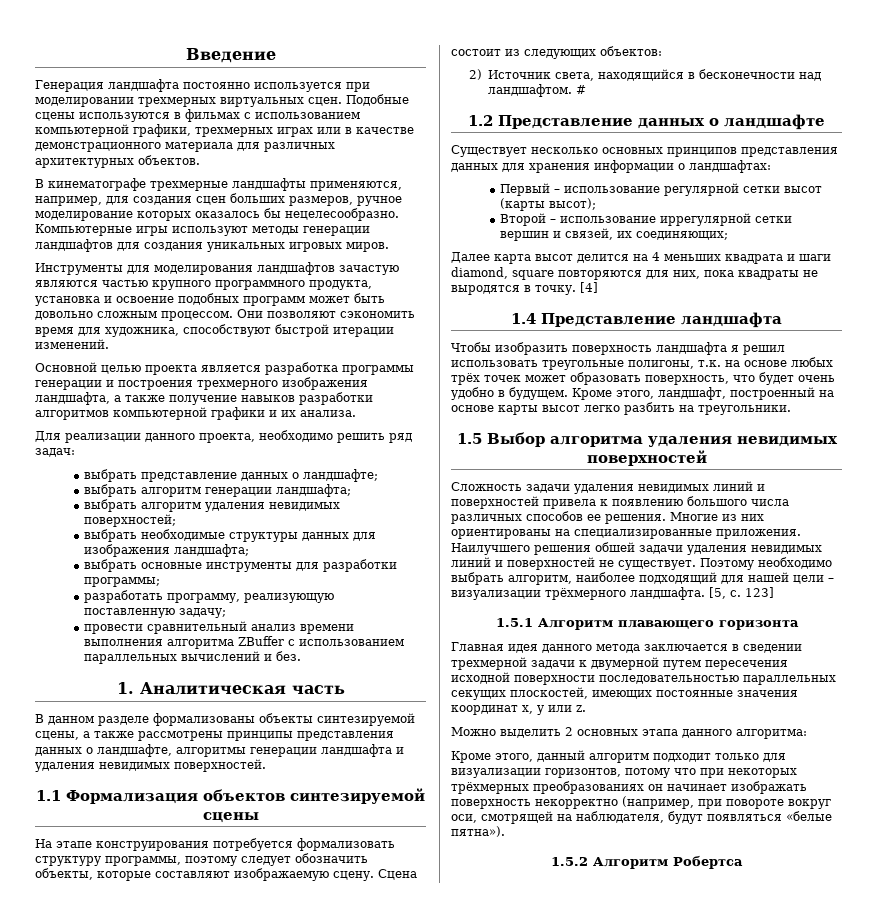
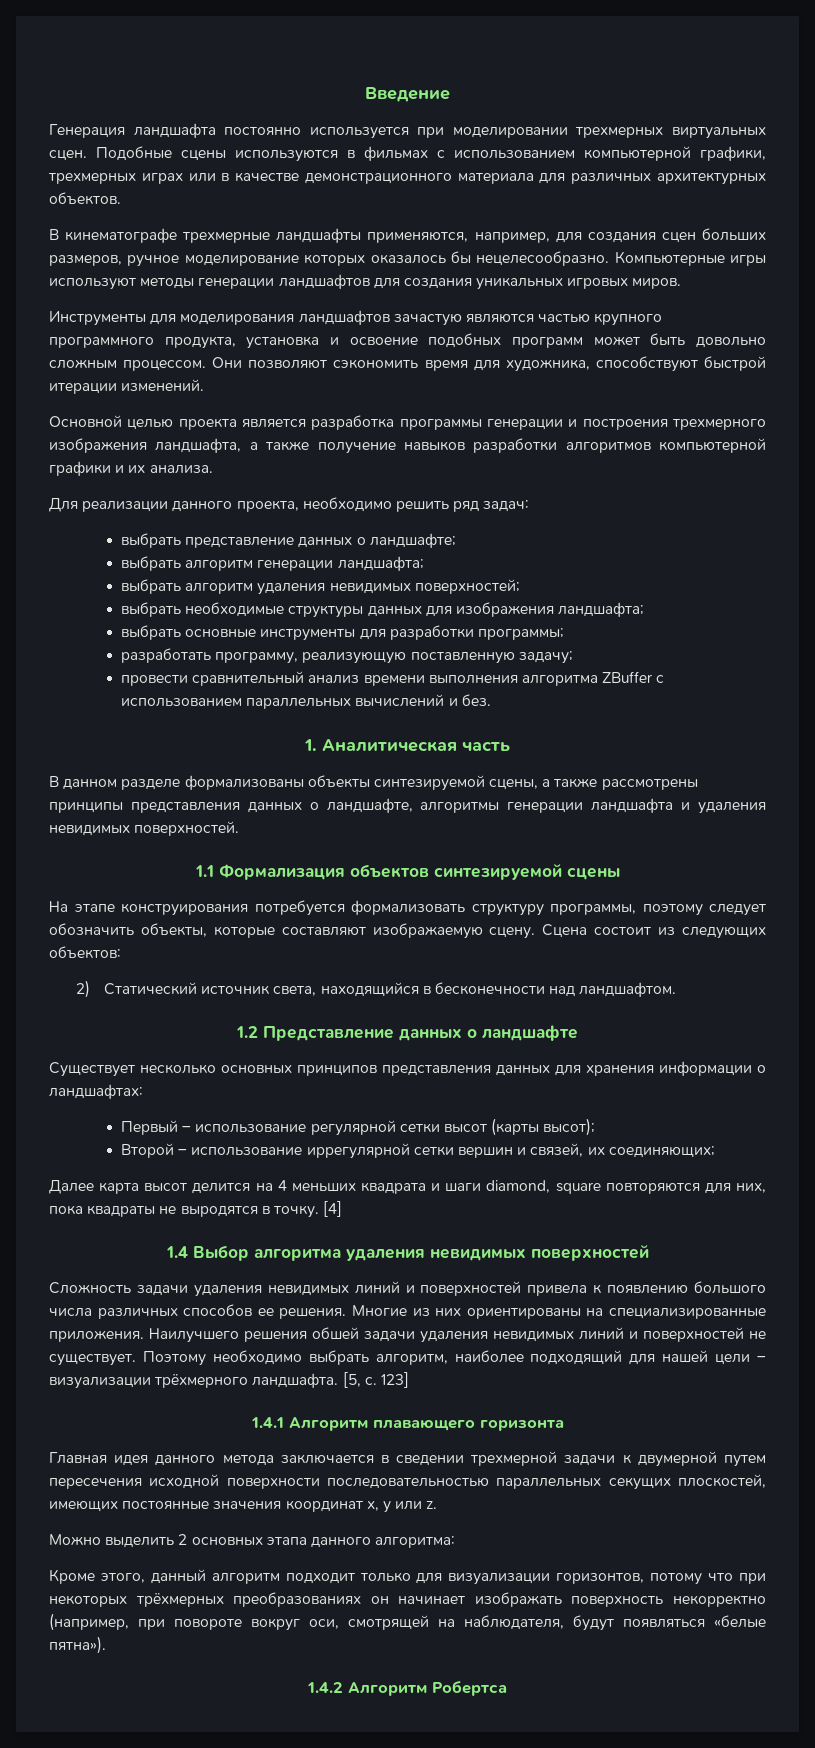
[488,70,552,79] Источник -> [103,982,271,995] Статический источник
[576,85,587,94] # -> (677, 989) none
[541,312,782,328] [451,342,785,355] [451,357,833,370] [451,372,835,385] [451,387,834,400] [451,402,791,415] [456,433,482,444] Представление ландшафта // Чтобы изобразить поверхность ландшафта я решил использовать треугольные полигоны, т.к. на основе любых трёх точек может образовать поверхность, что будет очень удобно в будущем. Кроме этого, ландшафт, построенный на основе карты высот легко разбить на треугольники. // 1.5 -> (188, 1252) none
[495,618,533,627] 1.5.1 -> [250,1417,284,1428] 1.4.1
[551,857,588,866] 1.5.2 -> [307,1682,343,1693] 1.4.2

